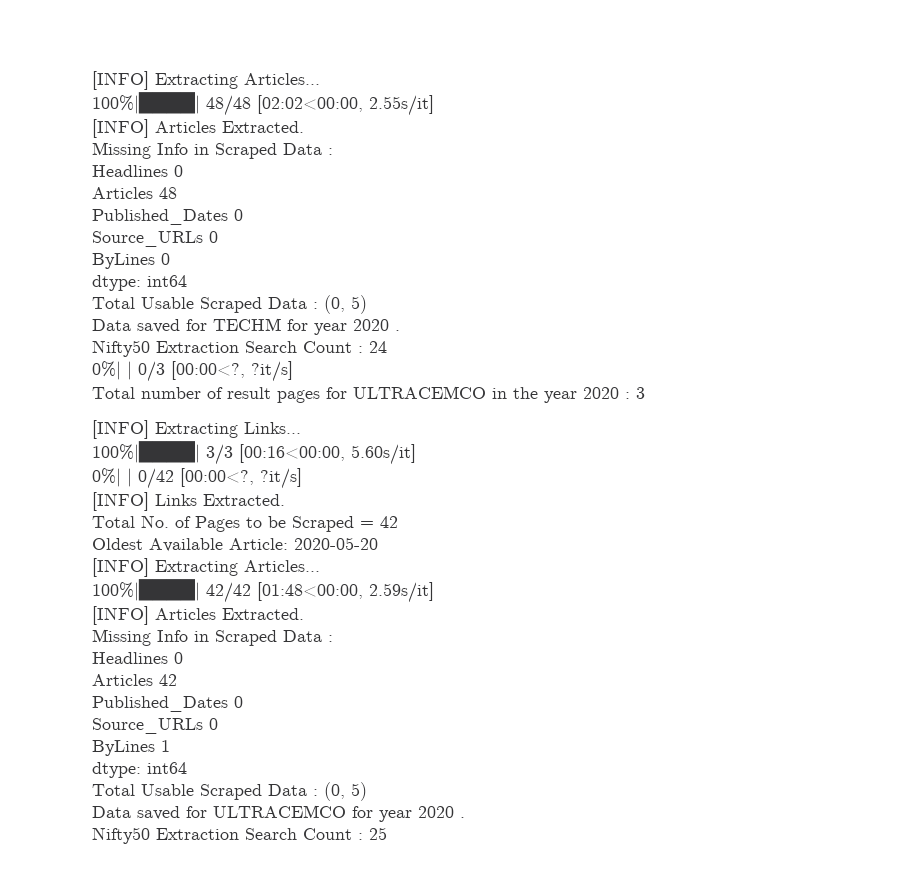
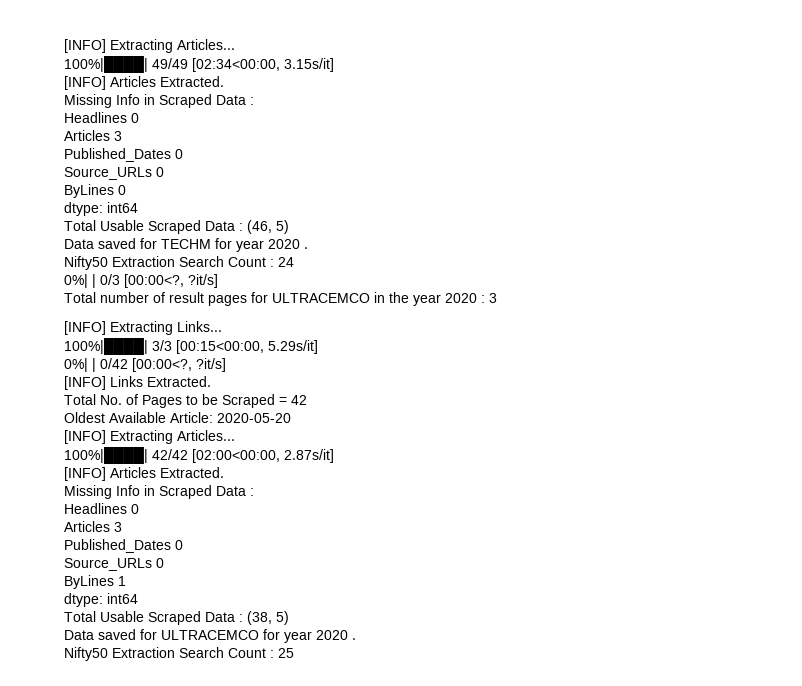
[92,71,320,90] [92,92,434,116] [INFO] Extracting Articles... // 100%|████| 48/48 [02:02<00:00, 2.55s/it] -> [64,39,235,53] [64,56,334,73] [INFO] Extracting Articles... // 100%|████| 49/49 [02:34<00:00, 3.15s/it]
[159,187,177,199] 48 -> [114,131,122,141] 3
[324,295,345,314] (0, -> [247,220,272,234] (46,
[239,444,416,465] [00:16<00:00, 5.60s/it] -> [176,340,318,354] [00:15<00:00, 5.29s/it]
[257,582,434,603] [01:48<00:00, 2.59s/it] -> [192,449,334,463] [02:00<00:00, 2.87s/it]
[159,674,177,686] 42 -> [114,522,122,532] 3
[324,782,345,801] (0, -> [247,611,272,625] (38,

